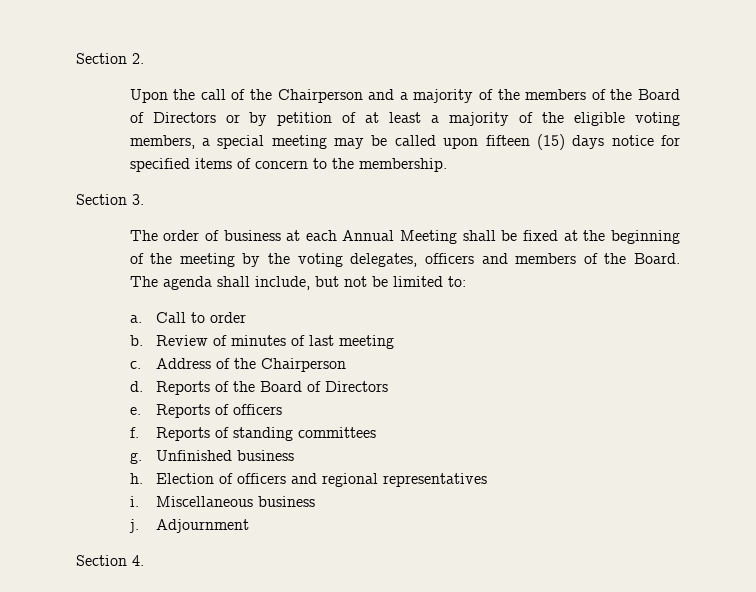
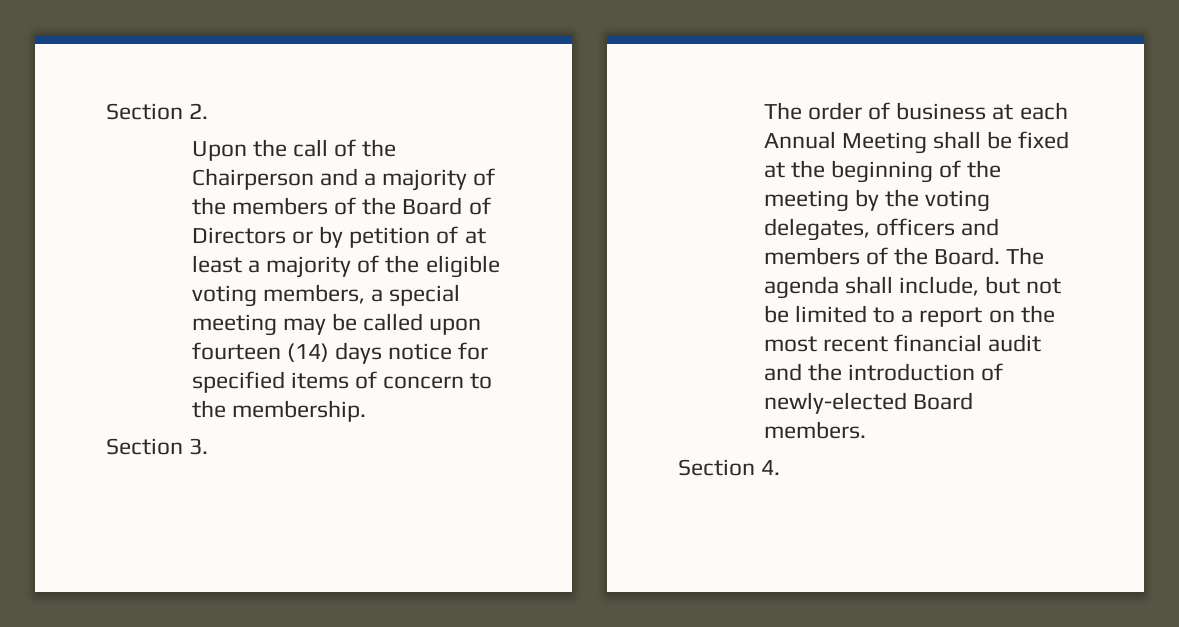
[485,134,565,150] fifteen (15) -> [191,342,329,362] fourteen (14)
[447,276,466,287] [129,312,247,323] [129,335,395,349] [129,358,347,372] [129,381,389,395] [129,404,283,418] [129,427,377,441] [129,450,295,464] [129,473,488,487] [129,496,316,507] [128,519,250,533] to: // a. Call to order // b. Review of minutes of last meeting // c. Address of the Chairperson // d. Reports of the Board of Directors // e. Reports of officers // f. Reports of standing committees // g. Unfinished business // h. Election of officers and regional representatives // i. Miscellaneous business // j. Adjournment -> [872,305,1055,327] [763,334,1042,352] [763,363,1004,381] [763,392,973,414] [763,421,866,439] to a report on the most recent financial audit and the introduction of newly-elected Board members.

